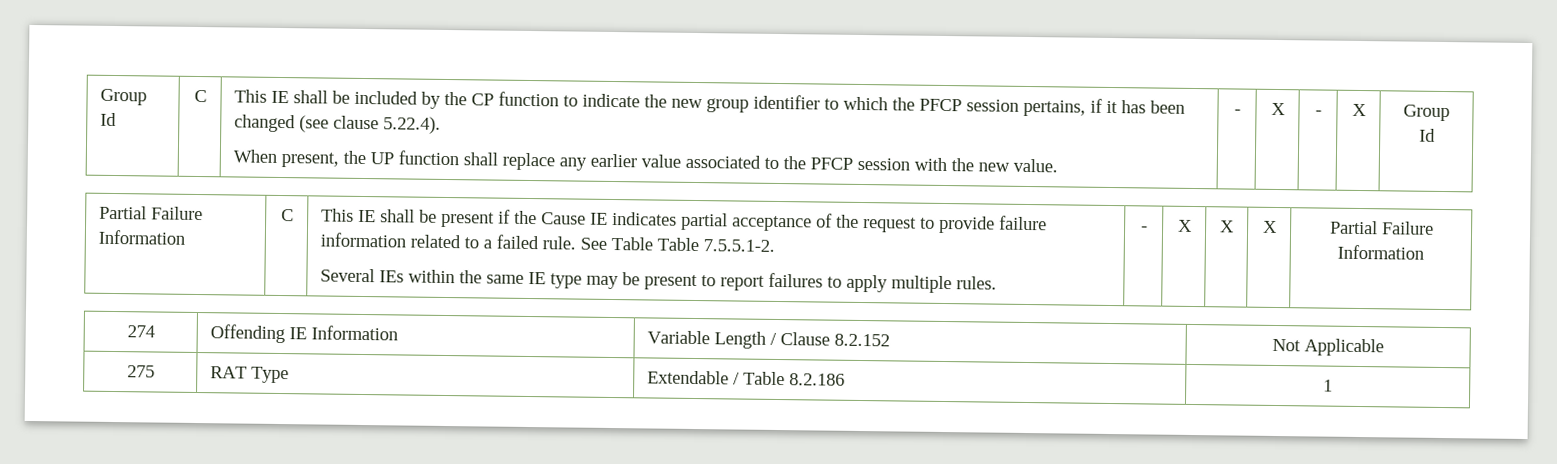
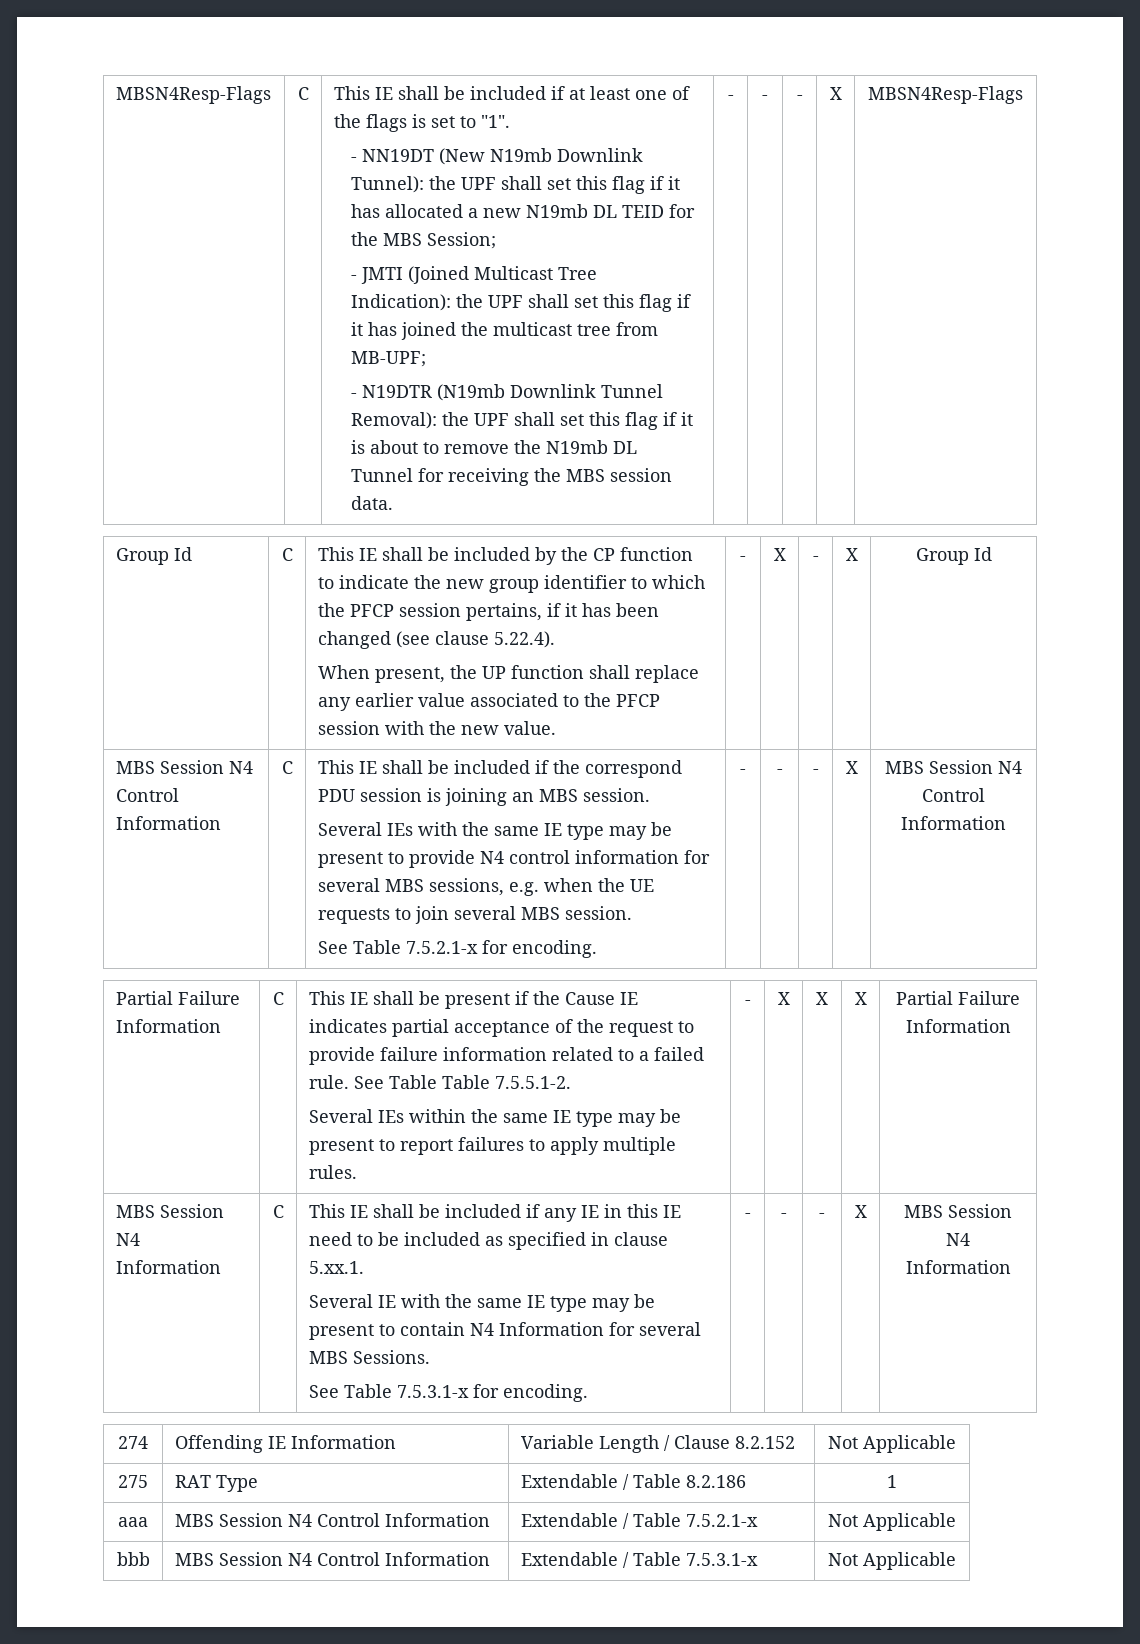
(100, 97) none -> [115,86,271,104] [297,87,309,100] [333,86,690,100] [333,114,510,132] [351,148,644,165] [351,176,681,194] [351,204,696,218] [351,232,497,249] [351,266,598,284] [351,294,692,312] [351,322,659,340] [351,351,427,367] [351,384,664,401] [351,412,694,430] [351,440,638,454] [351,468,673,486] [351,496,394,510] [727,95,734,100] [762,95,768,100] [796,95,803,100] [829,87,842,100] [868,86,1023,104] MBSN4Resp-Flags | C | This IE shall be included if at least one of the flags is set to "1". // - NN19DT (New N19mb Downlink Tunnel): the UPF shall set this flag if it has allocated a new N19mb DL TEID for the MBS Session; // - JMTI (Joined Multicast Tree Indication): the UPF shall set this flag if it has joined the multicast tree from MB-UPF; // - N19DTR (N19mb Downlink Tunnel Removal): the UPF shall set this flag if it is about to remove the N19mb DL Tunnel for receiving the MBS session data. | - | - | - | X | MBSN4Resp-Flags //
(1436, 135) none -> [115,760,253,774] [115,788,179,802] [115,816,221,830] [281,761,293,774] [317,760,682,778] [317,788,650,806] [317,822,672,840] [317,850,710,868] [317,878,654,896] [317,906,632,924] [317,940,597,958] [740,769,746,774] [776,769,783,774] [812,769,819,774] [845,761,858,774] [885,760,1022,774] [922,788,985,802] [901,816,1006,830] // MBS Session N4 Control Information | C | This IE shall be included if the correspond PDU session is joining an MBS session. // Several IEs with the same IE type may be present to provide N4 control information for several MBS sessions, e.g. when the UE requests to join several MBS session. // See Table 7.5.2.1-x for encoding. | - | - | - | X | MBS Session N4 Control Information
(1424, 252) none -> [115,1204,224,1218] [115,1233,140,1246] [115,1260,221,1274] [272,1205,284,1218] [308,1204,681,1222] [308,1232,668,1250] [308,1261,364,1274] [308,1294,655,1312] [308,1322,701,1340] [308,1350,430,1364] [308,1384,588,1402] [744,1213,751,1218] [780,1213,787,1218] [819,1213,825,1218] [854,1205,867,1218] [904,1204,1012,1218] [946,1233,970,1246] [905,1260,1011,1274] // MBS Session N4 Information | C | This IE shall be included if any IE in this IE need to be included as specified in clause 5.xx.1. // Several IE with the same IE type may be present to contain N4 Information for several MBS Sessions. // See Table 7.5.3.1-x for encoding. | - | - | - | X | MBS Session N4 Information
(1333, 385) none -> [118,1517,148,1527] [174,1513,490,1527] [520,1513,758,1529] [828,1513,956,1531] [116,1552,150,1566] [174,1552,490,1566] [520,1552,758,1568] [828,1552,956,1570] // aaa | MBS Session N4 Control Information | Extendable / Table 7.5.2.1-x | Not Applicable // bbb | MBS Session N4 Control Information | Extendable / Table 7.5.3.1-x | Not Applicable

